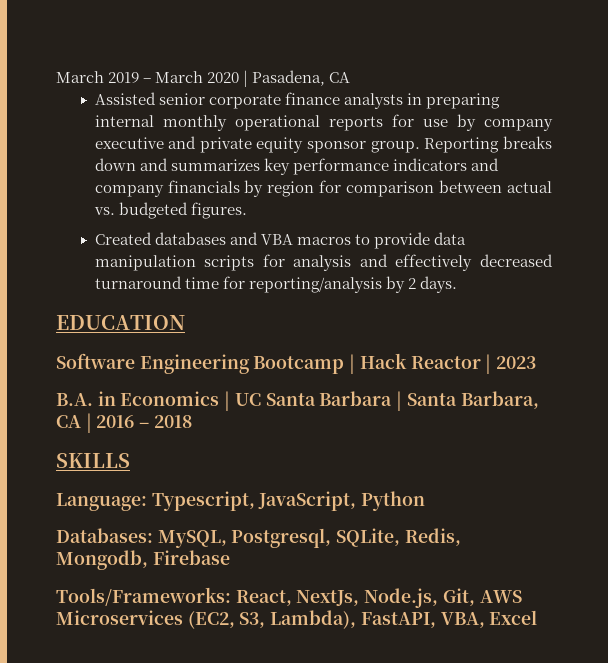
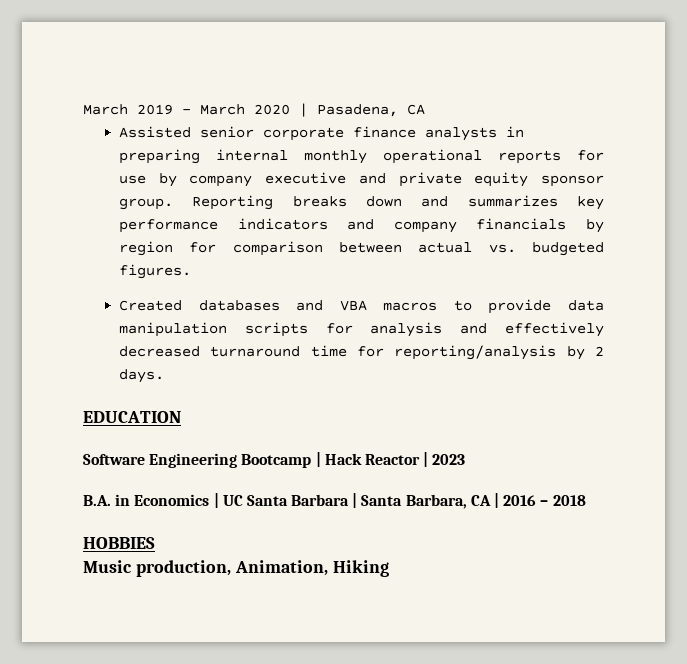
[56,453,130,468] [56,491,426,511] [56,528,461,548] [56,550,230,570] [56,587,522,608] [56,610,538,629] SKILLS // Language: Typescript, JavaScript, Python // Databases: MySQL, Postgresql, SQLite, Redis, Mongodb, Firebase // Tools/Frameworks: React, NextJs, Node.js, Git, AWS Microservices (EC2, S3, Lambda), FastAPI, VBA, Excel -> [83,537,155,549] [83,560,389,577] HOBBIES // Music production, Animation, Hiking

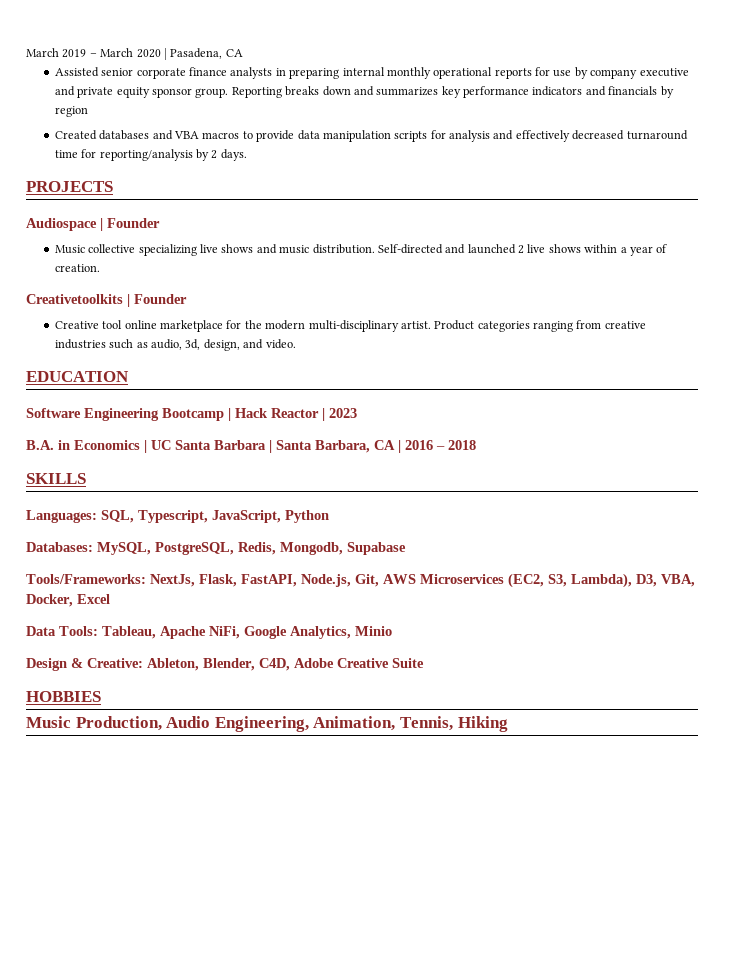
[393,221,457,233] company -> (606, 91) none
[189,241,605,256] [118,264,191,279] for comparison between actual vs. budgeted figures. -> (88, 111) none
(164, 376) none -> [26,181,113,192] [26,218,160,231] [54,244,668,256] [54,264,100,272] [26,294,187,307] [54,320,646,332] [54,339,296,351] // PROJECTS // Audiospace | Founder // Music collective specializing live shows and music distribution. Self-directed and launched 2 live shows within a year of creation. // Creativetoolkits | Founder // Creative tool online marketplace for the modern multi-disciplinary artist. Product categories ranging from creative industries such as audio, 3d, design, and video.
[83,537,155,549] [83,560,328,577] HOBBIES // Music production, Animation, -> [26,473,86,484] [26,510,329,523] [26,542,406,555] [26,573,695,588] [26,594,110,607] [26,626,392,639] [26,658,424,671] [26,691,101,702] [26,716,453,732] SKILLS // Languages: SQL, Typescript, JavaScript, Python // Databases: MySQL, PostgreSQL, Redis, Mongodb, Supabase // Tools/Frameworks: NextJs, Flask, FastAPI, Node.js, Git, AWS Microservices (EC2, S3, Lambda), D3, VBA, Docker, Excel // Data Tools: Tableau, Apache NiFi, Google Analytics, Minio // Design & Creative: Ableton, Blender, C4D, Adobe Creative Suite // HOBBIES // Music Production, Audio Engineering, Animation, Tennis,

